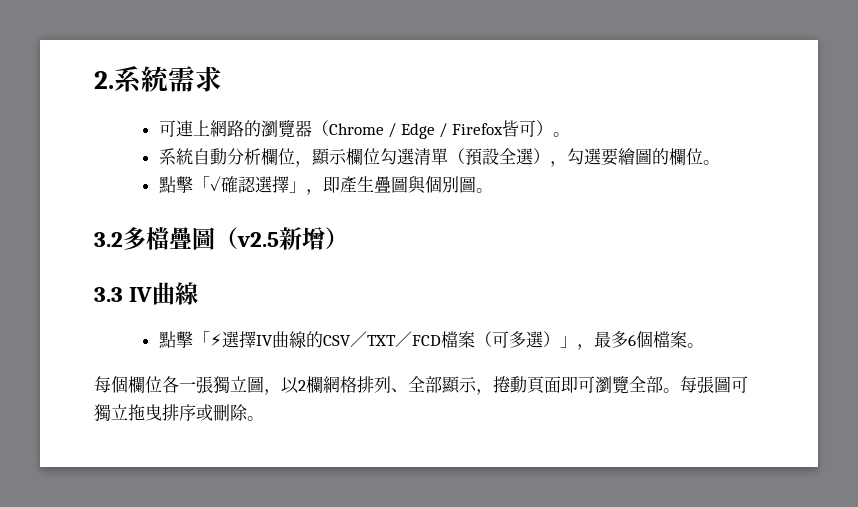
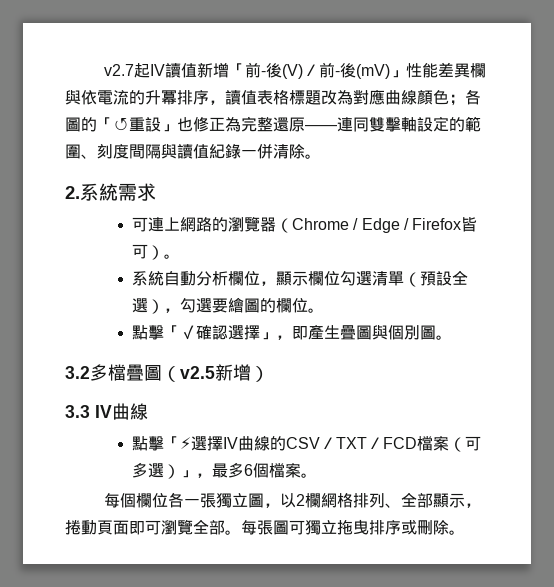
(94, 80) none -> [103,62,486,79] [65,89,481,106] [65,116,481,132] [65,143,321,159] v2.7起IV讀值新增「前-後(V)／前-後(mV)」性能差異欄與依電流的升冪排序，讀值表格標題改為對應曲線顏色；各圖的「↺重設」也修正為完整還原——連同雙擊軸設定的範圍、刻度間隔與讀值紀錄一併清除。 //

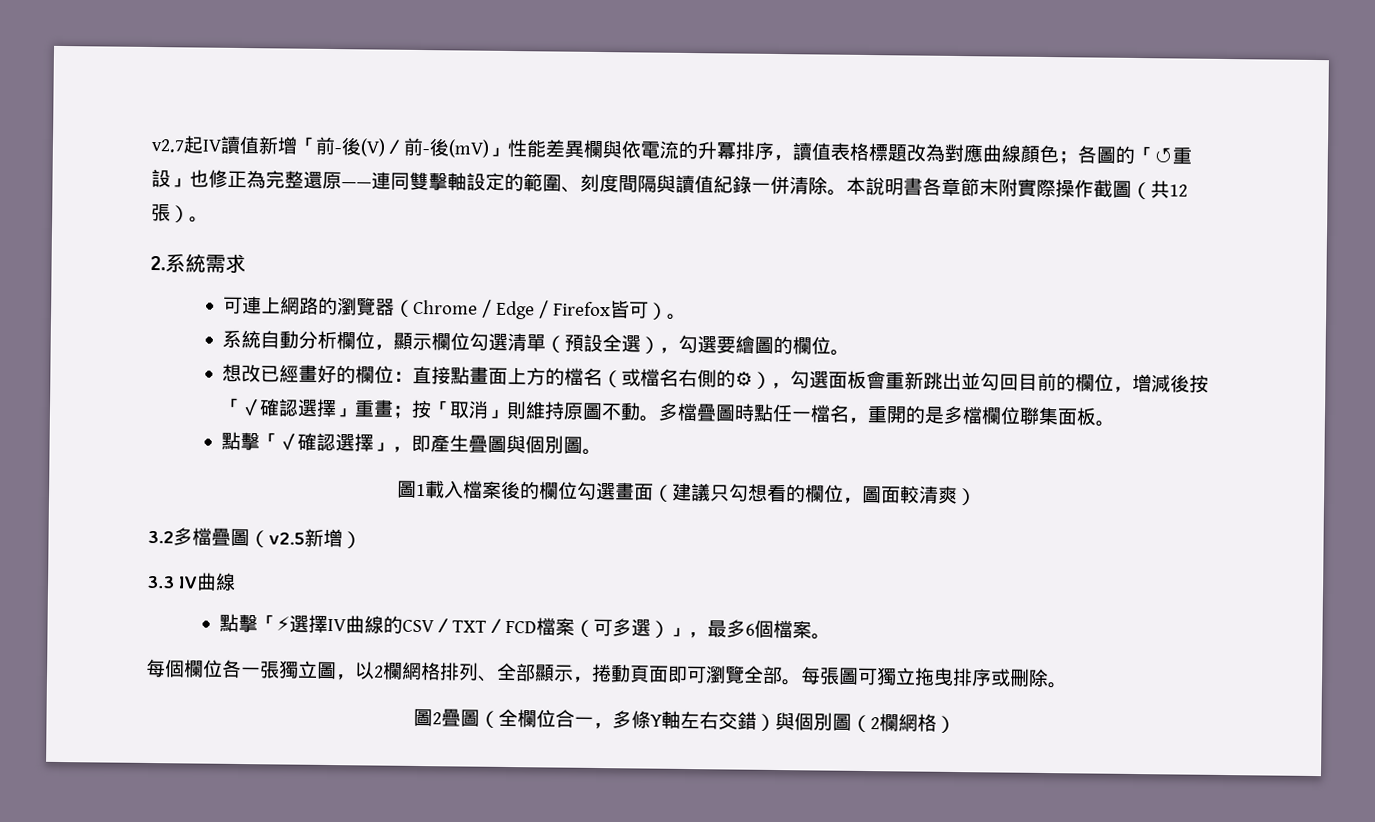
(321, 156) none -> [846,176,1188,200] [151,203,209,223] 本說明書各章節末附實際操作截圖（共12張）。
(324, 310) none -> [221,363,1209,393] [220,397,1115,427] // 想改已經畫好的欄位：直接點畫面上方的檔名（或檔名右側的⚙），勾選面板會重新跳出並勾回目前的欄位，增減後按「✓確認選擇」重畫；按「取消」則維持原圖不動。多檔疊圖時點任一檔名，重開的是多檔欄位聯集面板。
(452, 337) none -> [397,480,977,506] // 圖1載入檔案後的欄位勾選畫面（建議只勾想看的欄位，圖面較清爽）
(465, 532) none -> [412,708,956,734] // 圖2疊圖（全欄位合一，多條Y軸左右交錯）與個別圖（2欄網格）

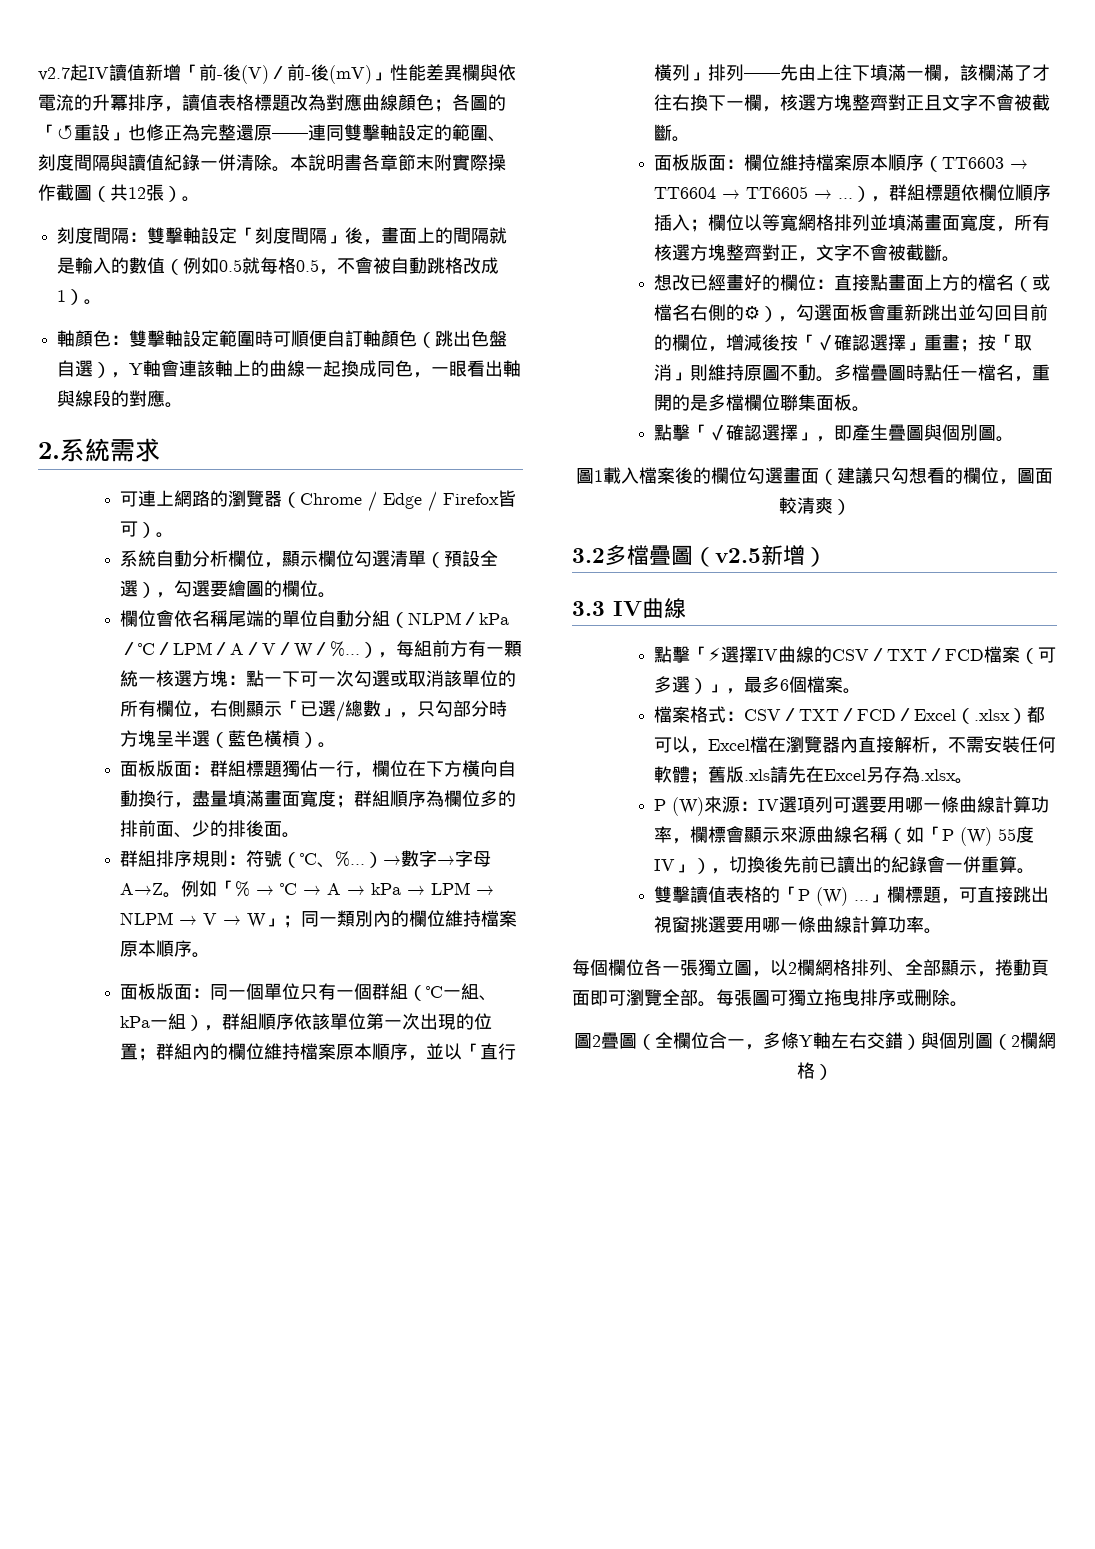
(209, 219) none -> [57,227,508,245] [57,257,500,275] [57,289,103,305] [57,330,508,348] [57,360,522,378] [57,390,184,408] // 刻度間隔：雙擊軸設定「刻度間隔」後，畫面上的間隔就是輸入的數值（例如0.5就每格0.5，不會被自動跳格改成1）。 // 軸顏色：雙擊軸設定範圍時可順便自訂軸顏色（跳出色盤自選），Y軸會連該軸上的曲線一起換成同色，一眼看出軸與線段的對應。
(850, 352) none -> [120,610,510,628] [120,640,523,658] [120,670,517,687] [120,700,508,722] [120,730,337,748] [120,760,517,778] [120,790,517,808] [120,820,301,838] [120,850,492,868] [120,880,495,898] [120,910,518,928] [120,940,211,958] [120,983,498,1001] [120,1013,493,1031] [120,1043,517,1061] [654,64,1051,82] [654,94,1051,112] [654,124,691,142] [654,154,1029,172] [654,184,1052,202] [654,214,1051,232] [654,244,961,262] // 欄位會依名稱尾端的單位自動分組（NLPM／kPa／℃／LPM／A／V／W／%…），每組前方有一顆統一核選方塊：點一下可一次勾選或取消該單位的所有欄位，右側顯示「已選/總數」，只勾部分時方塊呈半選（藍色橫槓）。 // 面板版面：群組標題獨佔一行，欄位在下方橫向自動換行，盡量填滿畫面寬度；群組順序為欄位多的排前面、少的排後面。 // 群組排序規則：符號（℃、%…）→數字→字母A→Z。例如「% → ℃ → A → kPa → LPM → NLPM → V → W」；同一類別內的欄位維持檔案原本順序。 // 面板版面：同一個單位只有一個群組（℃一組、kPa一組），群組順序依該單位第一次出現的位置；群組內的欄位維持檔案原本順序，並以「直行橫列」排列——先由上往下填滿一欄，該欄滿了才往右換下一欄，核選方塊整齊對正且文字不會被截斷。 // 面板版面：欄位維持檔案原本順序（TT6603 → TT6604 → TT6605 → …），群組標題依欄位順序插入；欄位以等寬網格排列並填滿畫面寬度，所有核選方塊整齊對正，文字不會被截斷。
(831, 636) none -> [654,706,1046,724] [654,736,1057,754] [654,766,974,784] [654,796,1050,816] [654,826,1035,846] [654,856,1036,874] [654,886,1050,906] [654,916,943,934] // 檔案格式：CSV／TXT／FCD／Excel（.xlsx）都可以，Excel檔在瀏覽器內直接解析，不需安裝任何軟體；舊版.xls請先在Excel另存為.xlsx。 // P (W)來源：IV選項列可選要用哪一條曲線計算功率，欄標會顯示來源曲線名稱（如「P (W) 55度IV」），切換後先前已讀出的紀錄會一併重算。 // 雙擊讀值表格的「P (W) …」欄標題，可直接跳出視窗挑選要用哪一條曲線計算功率。

